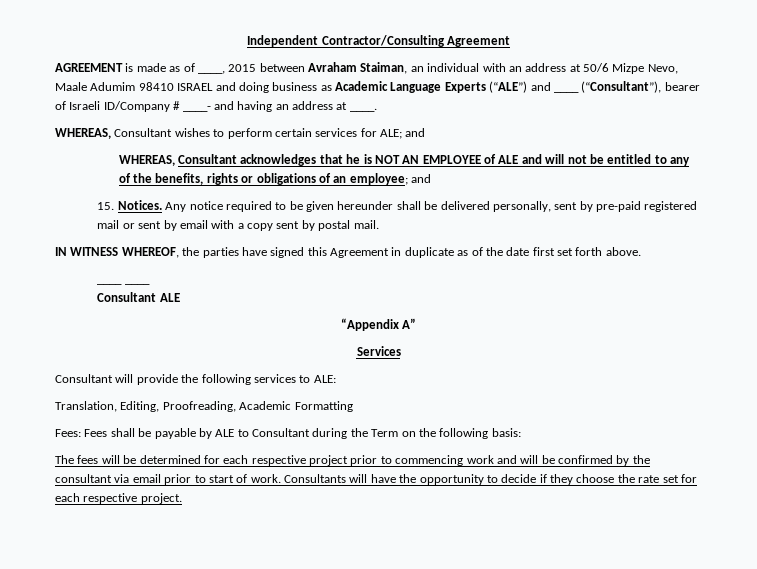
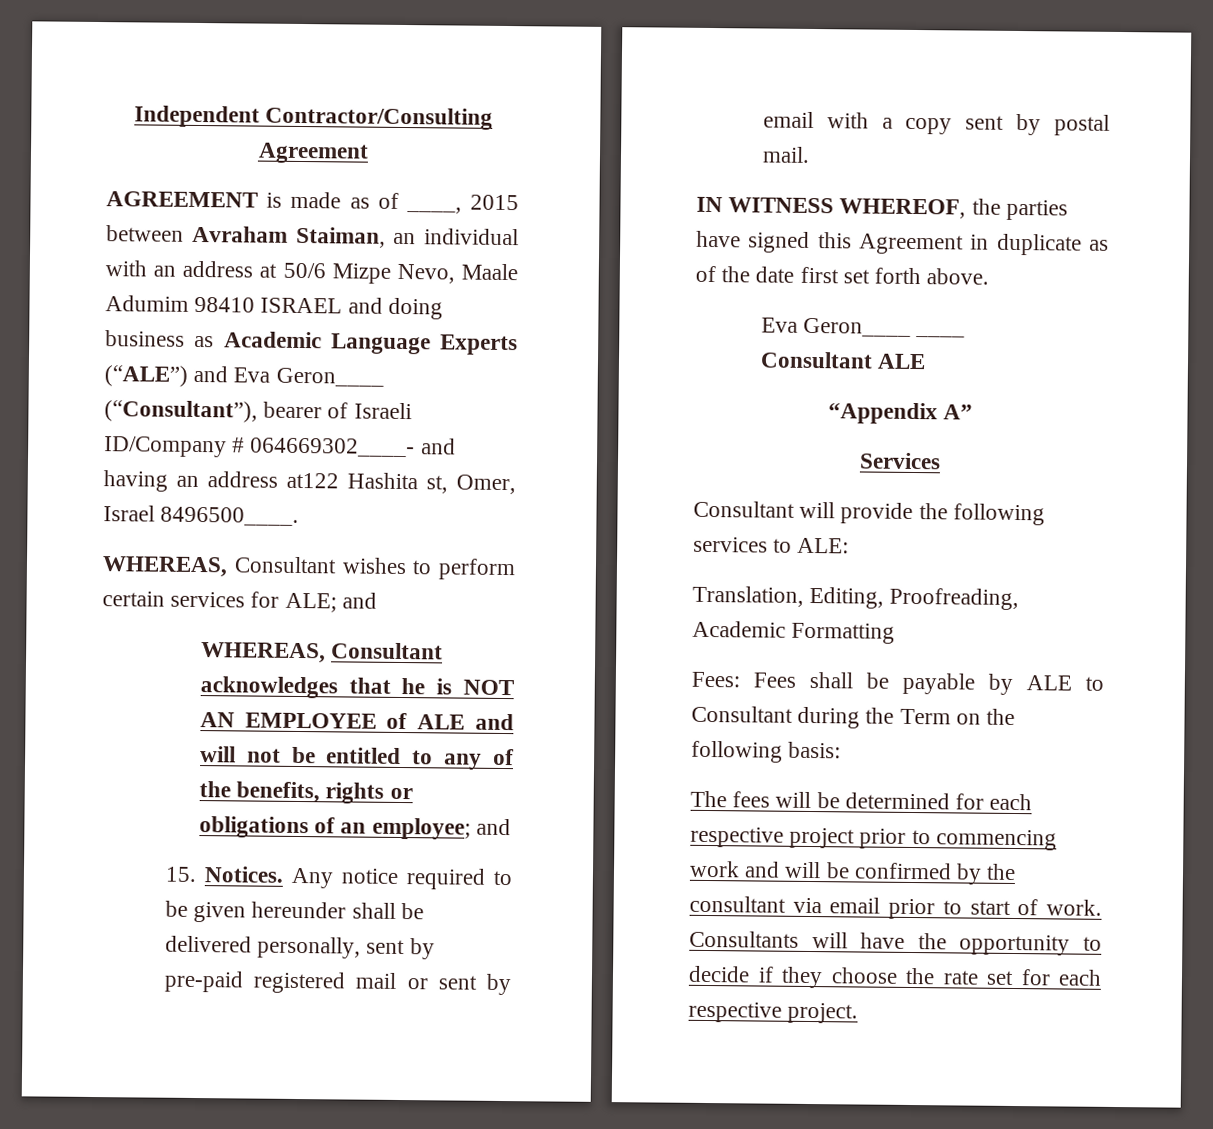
[553,91,579,93] ____ -> [233,367,384,387] Eva Geron____
[182,106,211,112] ____- -> [250,437,416,458] 064669302____-
[336,102,377,112] at ____. -> [286,472,516,495] [103,505,300,526] at122 Hashita st, Omer, Israel 8496500____.
[97,283,123,285] ____ -> [760,317,912,337] Eva Geron____

